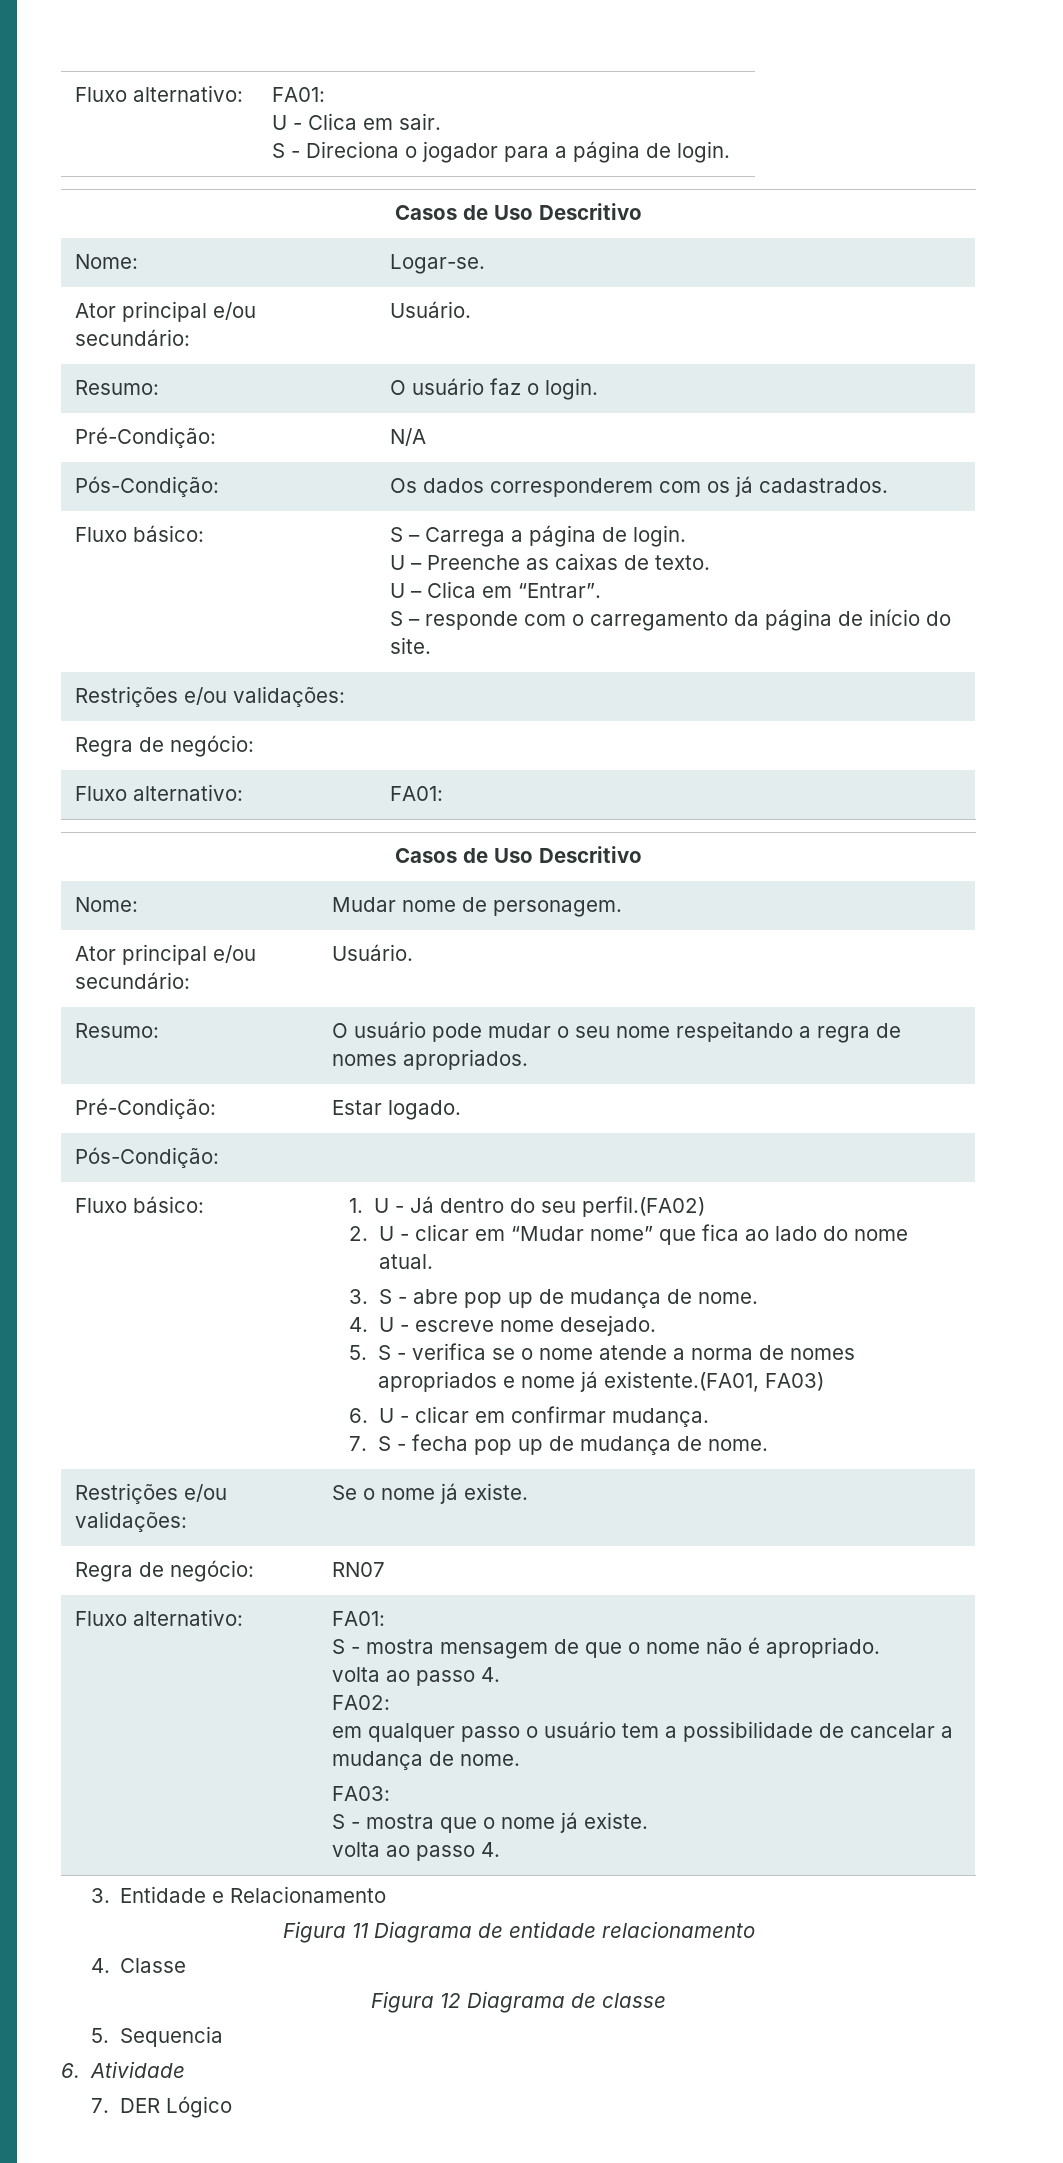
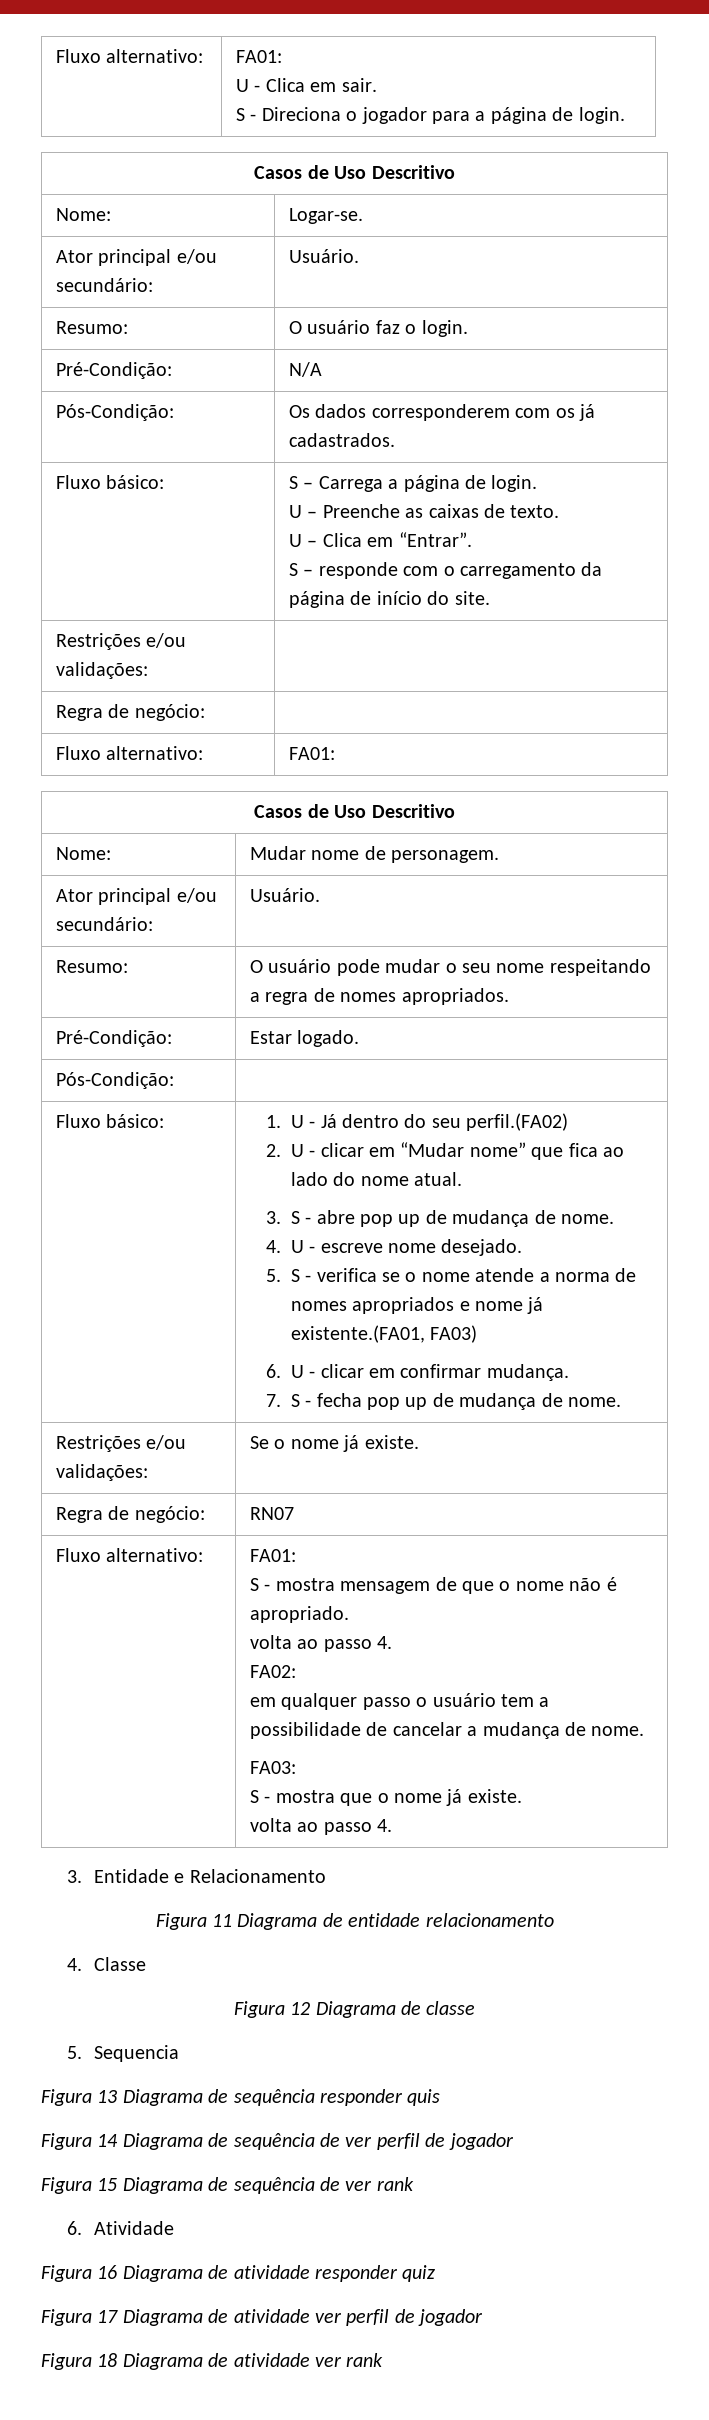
[61,2061,185,2078] [90,2096,233,2118] 6. Atividade // 7. DER Lógico -> [41,2089,441,2106] [41,2133,514,2150] [41,2177,414,2194] [67,2221,174,2235] [41,2265,436,2282] [41,2309,484,2326] [41,2353,384,2370] Figura 13 Diagrama de sequência responder quis // Figura 14 Diagrama de sequência de ver perfil de jogador // Figura 15 Diagrama de sequência de ver rank // 6. Atividade // Figura 16 Diagrama de atividade responder quiz // Figura 17 Diagrama de atividade ver perfil de jogador // Figura 18 Diagrama de atividade ver rank

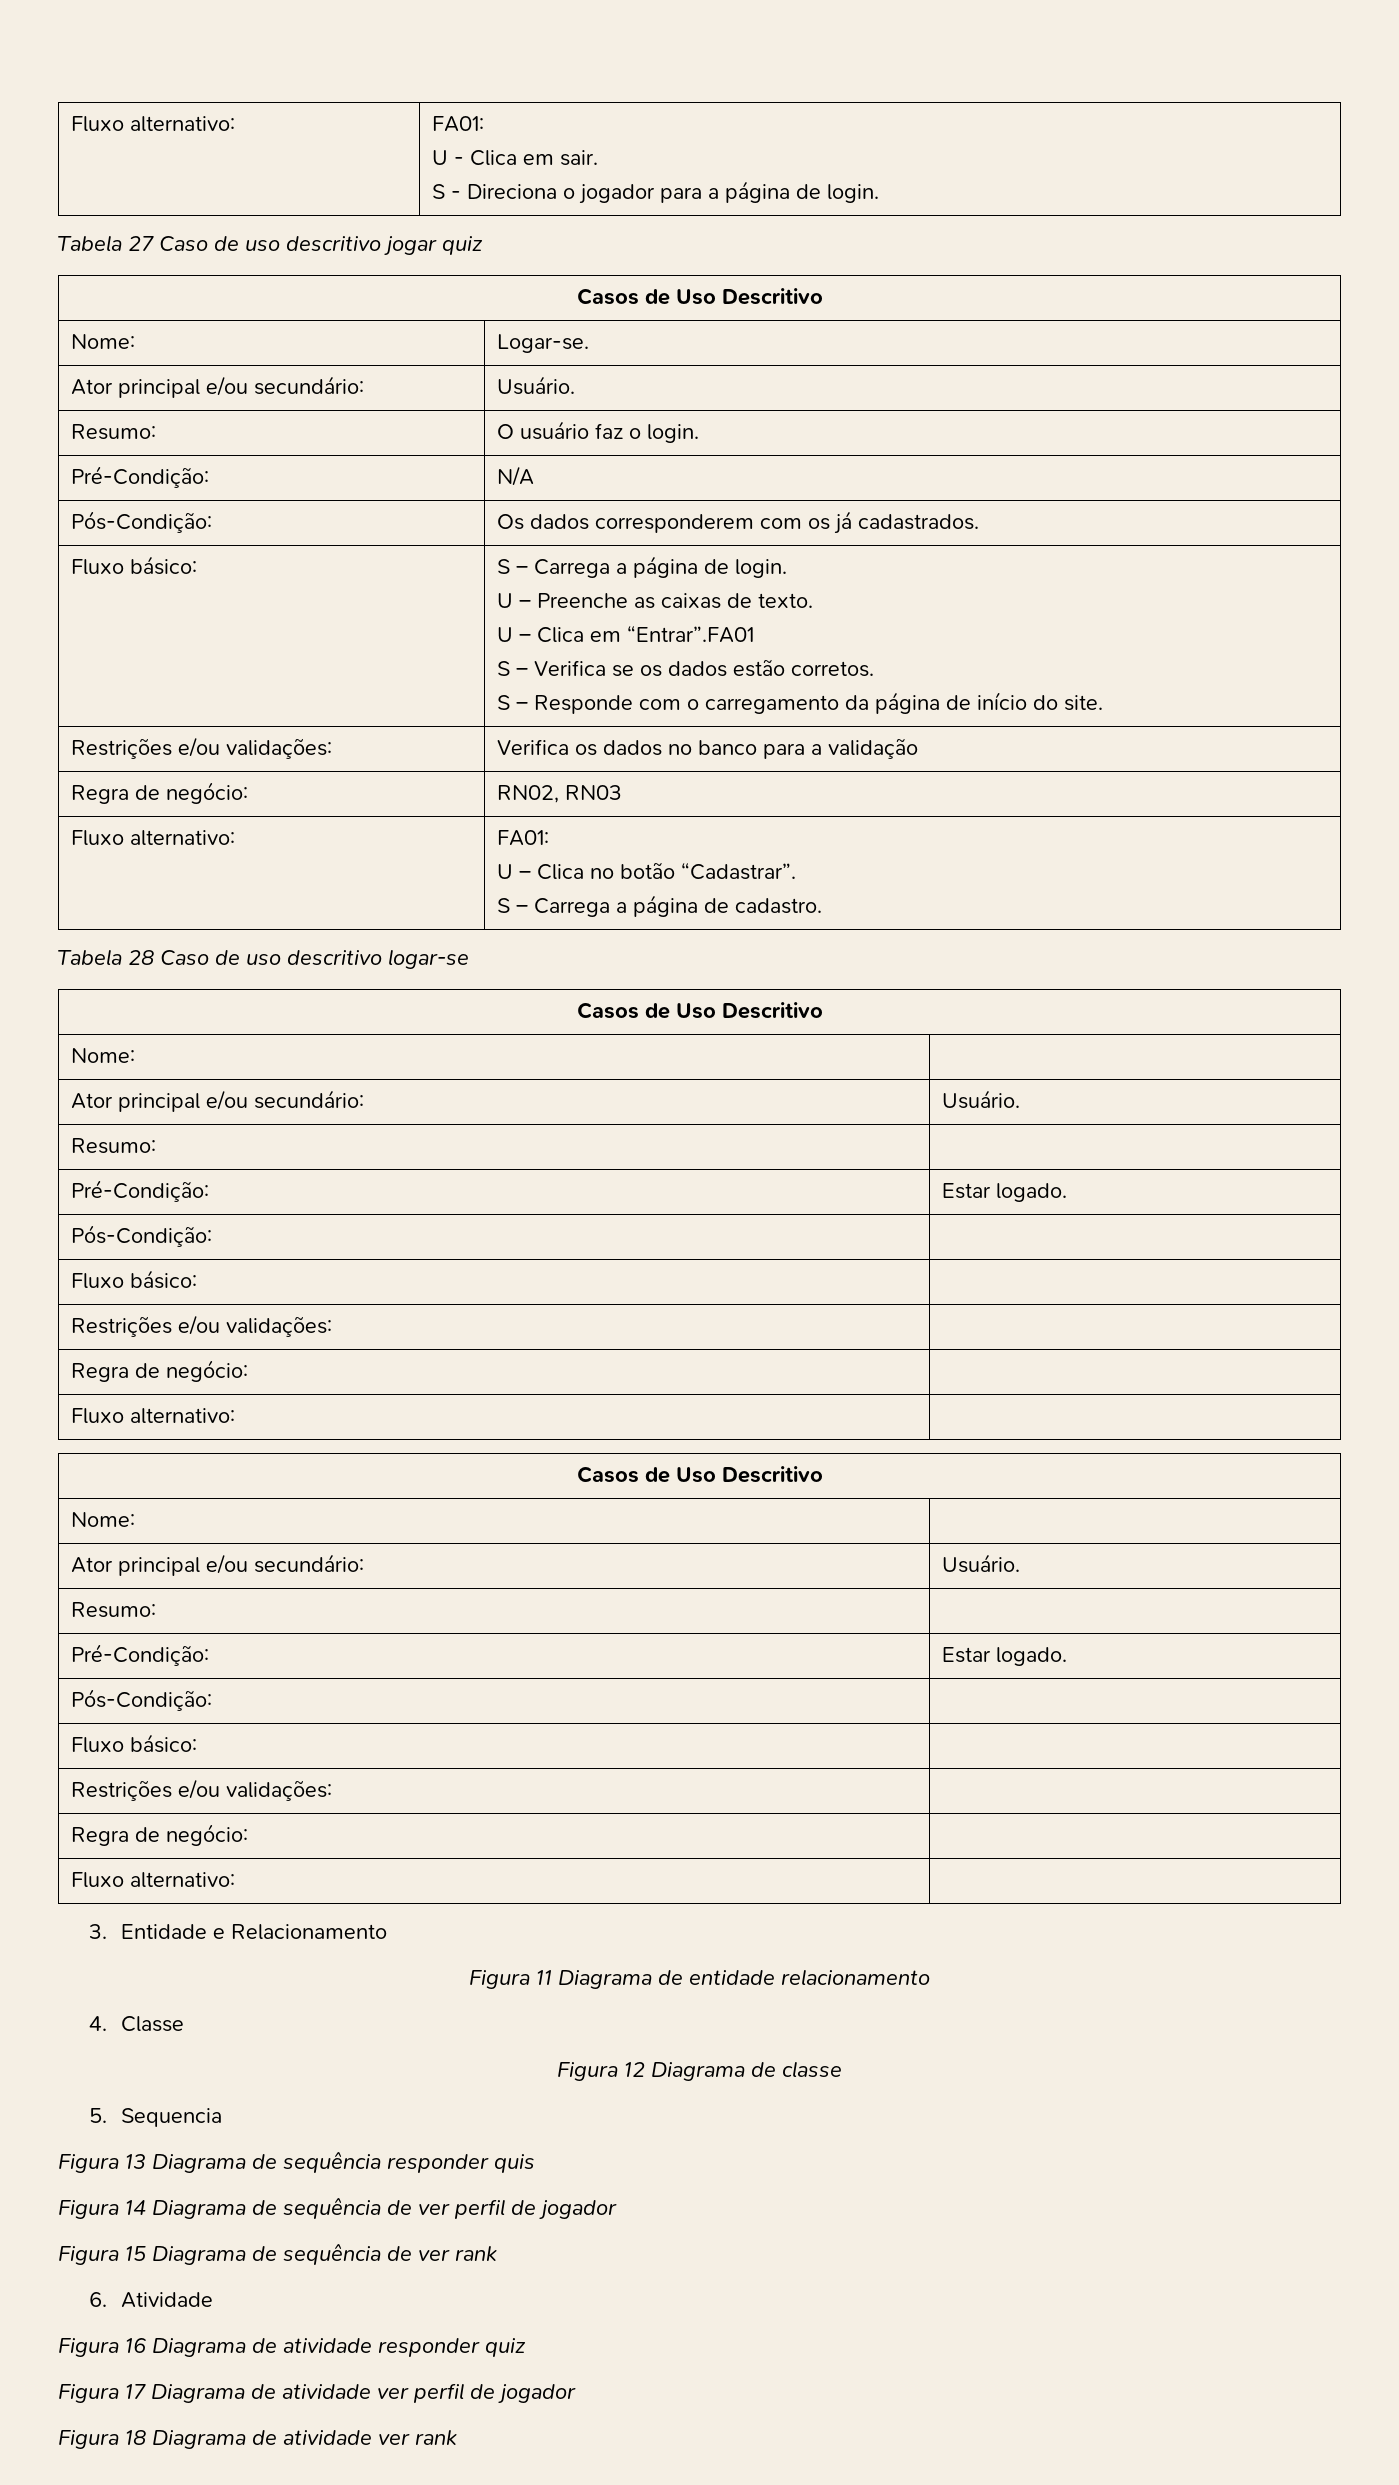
(625, 115) none -> [58,235,483,256] // Tabela 27 Caso de uso descritivo jogar quiz
[398,532,472,547] [289,562,398,579] “Entrar”. // S – responde -> [626,625,754,643] [496,659,874,677] [496,695,633,714] “Entrar”.FA01 // S – Verifica se os dados estão corretos. // S – Responde
[56,704,205,721] [56,746,204,760] [289,747,336,760] [254,804,455,818] [56,847,112,860] [250,846,500,863] [56,888,217,905] [56,917,154,931] [250,888,321,902] [56,960,129,973] [250,959,651,976] [250,988,509,1005] [56,1030,173,1047] [250,1030,360,1047] [56,1072,175,1089] [56,1114,165,1128] [265,1113,569,1131] [265,1142,625,1160] [290,1172,463,1186] [265,1210,615,1227] [265,1239,523,1256] [265,1268,637,1282] [290,1297,544,1314] [290,1325,478,1343] [265,1364,569,1381] [265,1393,622,1410] [56,1435,187,1452] [56,1464,149,1481] [250,1435,419,1452] [56,1506,205,1523] [250,1507,295,1520] [56,1548,204,1562] [250,1549,297,1562] [250,1577,617,1594] [250,1606,350,1623] [250,1635,393,1652] [250,1665,297,1678] [250,1693,550,1710] [250,1722,645,1739] [250,1761,297,1774] [250,1789,522,1806] [250,1818,393,1835] // Regra de negócio: | // Fluxo alternativo: | FA01: // Casos de Uso Descritivo // Nome: | Mudar nome de personagem. // Ator principal e/ou secundário: | Usuário. // Resumo: | O usuário pode mudar o seu nome respeitando a regra de nomes apropriados. // Pré-Condição: | Estar logado. // Pós-Condição: | // Fluxo básico: | 1. U - Já dentro do seu perfil.(FA02) // 2. U - clicar em “Mudar nome” que fica ao lado do nome atual. // 3. S - abre pop up de mudança de nome. // 4. U - escreve nome desejado. // 5. S - verifica se o nome atende a norma de nomes apropriados e nome já existente.(FA01, FA03) // 6. U - clicar em confirmar mudança. // 7. S - fecha pop up de mudança de nome. // Restrições e/ou validações: | Se o nome já existe. // Regra de negócio: | RN07 // Fluxo alternativo: | FA01: // S - mostra mensagem de que o nome não é apropriado. // volta ao passo 4. // FA02: // em qualquer passo o usuário tem a possibilidade de cancelar a mudança de nome. // FA03: // S - mostra que o nome já existe. // volta ao passo 4. -> [496,738,918,759] [70,782,248,804] [496,785,622,803] [70,830,235,846] [496,830,549,846] [496,862,796,880] [496,895,822,917] [58,949,469,969] [576,1002,823,1019] [70,1048,135,1063] [70,1090,364,1112] [941,1090,1020,1109] [70,1138,156,1154] [70,1180,209,1202] [941,1183,1067,1202] [70,1225,212,1247] [70,1270,197,1289] [70,1315,332,1337] [70,1360,248,1382] [70,1408,235,1424] [576,1466,823,1483] [70,1512,135,1527] [70,1554,364,1576] [941,1554,1020,1573] [70,1602,156,1618] [70,1644,209,1666] [941,1647,1067,1666] [70,1689,212,1711] [70,1734,197,1753] [70,1779,332,1801] [70,1824,248,1846] [70,1872,235,1888] Verifica os dados no banco para a validação // Regra de negócio: | RN02, RN03 // Fluxo alternativo: | FA01: // U – Clica no botão “Cadastrar”. // S – Carrega a página de cadastro. // Tabela 28 Caso de uso descritivo logar-se // Casos de Uso Descritivo // Nome: | // Ator principal e/ou secundário: | Usuário. // Resumo: | // Pré-Condição: | Estar logado. // Pós-Condição: | // Fluxo básico: | // Restrições e/ou validações: | // Regra de negócio: | // Fluxo alternativo: | // Casos de Uso Descritivo // Nome: | // Ator principal e/ou secundário: | Usuário. // Resumo: | // Pré-Condição: | Estar logado. // Pós-Condição: | // Fluxo básico: | // Restrições e/ou validações: | // Regra de negócio: | // Fluxo alternativo: |

